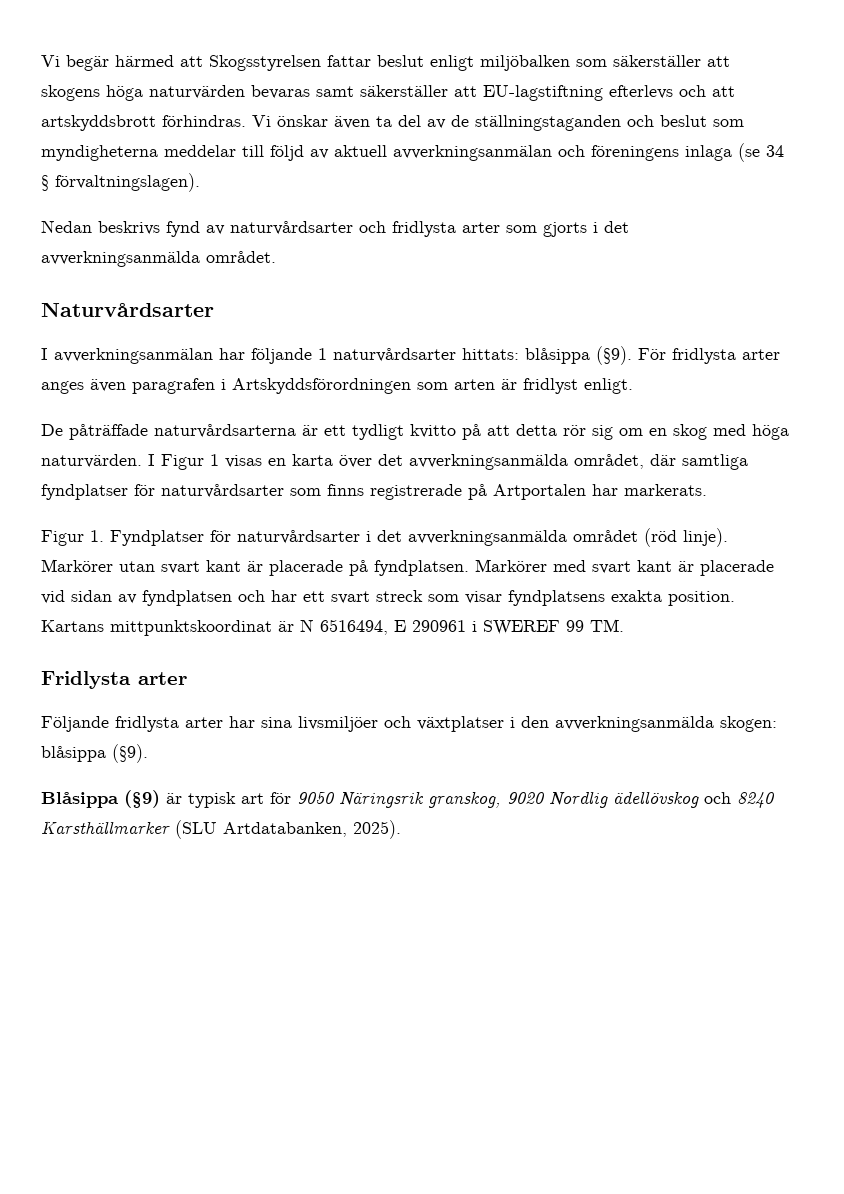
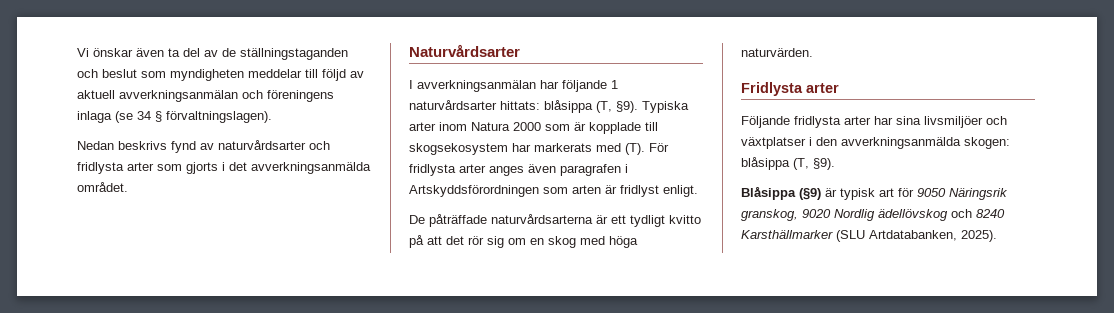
[41,55,730,71] [41,85,735,101] [41,115,271,131] Vi begär härmed att Skogsstyrelsen fattar beslut enligt miljöbalken som säkerställer att skogens höga naturvärden bevaras samt säkerställer att EU-lagstiftning efterlevs och att artskyddsbrott förhindras. Vi -> [77,48,89,57] Vi
[41,145,158,161] myndigheterna -> [170,69,244,81] myndigheten
[596,346,632,365] (§9). -> [596,101,689,113] [409,122,658,134] [409,143,645,155] (T, §9). Typiska arter inom Natura 2000 som är kopplade till skogsekosystem har markerats med (T).
[516,424,557,436] detta -> [446,236,464,245] det
[148,454,748,470] [41,484,707,500] [41,528,728,547] [41,559,774,576] [41,590,735,606] [41,619,624,636] I Figur 1 visas en karta över det avverkningsanmälda området, där samtliga fyndplatser för naturvårdsarter som finns registrerade på Artportalen har markerats. // Figur 1. Fyndplatser för naturvårdsarter i det avverkningsanmälda området (röd linje). Markörer utan svart kant är placerade på fyndplatsen. Markörer med svart kant är placerade vid sidan av fyndplatsen och har ett svart streck som visar fyndplatsens exakta position. Kartans mittpunktskoordinat är N 6516494, E 290961 i SWEREF 99 TM. -> (813, 52) none
[112,744,148,763] (§9). -> [793,158,835,170] (T, §9).

